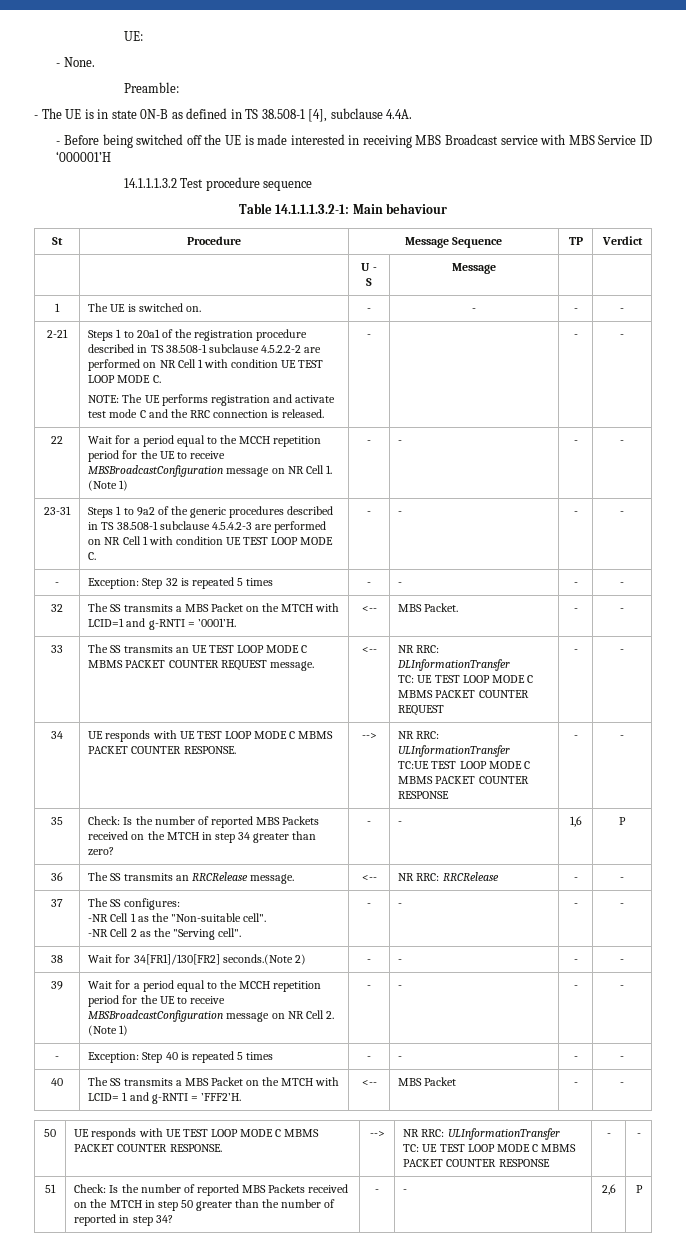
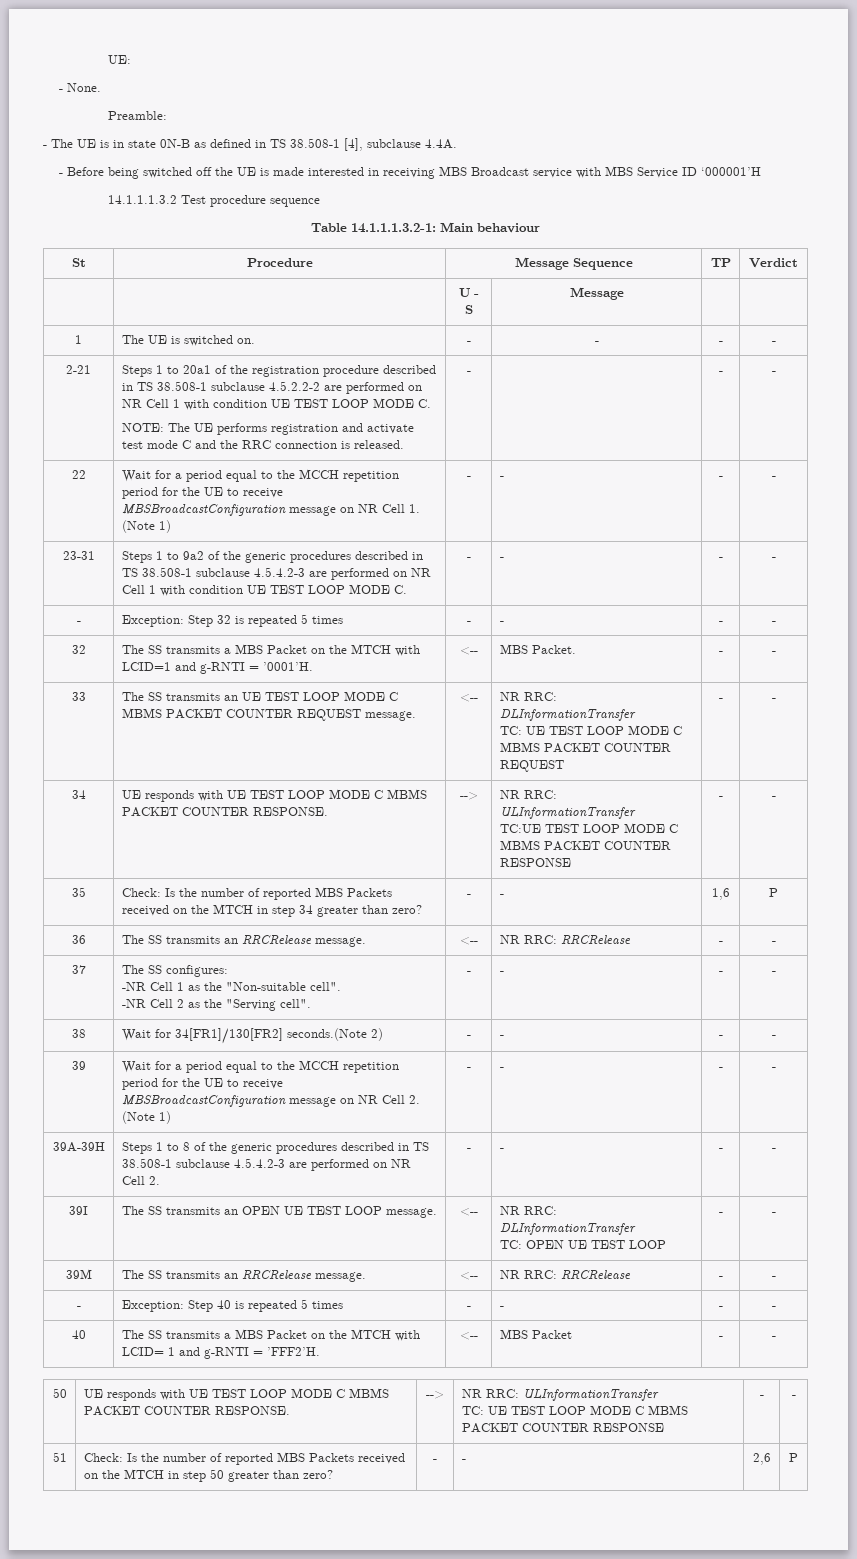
(624, 987) none -> [52,1142,105,1152] [121,1142,429,1154] [121,1158,411,1171] [121,1176,160,1185] [466,1148,471,1151] [499,1148,504,1151] [718,1148,723,1151] [771,1148,776,1151] [69,1206,88,1215] [121,1206,437,1218] [459,1208,478,1216] [499,1206,557,1215] [499,1223,636,1235] [499,1240,666,1249] [718,1212,723,1215] [771,1212,776,1215] [65,1269,92,1279] [121,1270,366,1282] [459,1272,478,1280] [499,1270,631,1279] [718,1276,723,1279] [771,1276,776,1279] // 39A-39H | Steps 1 to 8 of the generic procedures described in TS 38.508-1 subclause 4.5.4.2-3 are performed on NR Cell 2. | - | - | - | - // 39I | The SS transmits an OPEN UE TEST LOOP message. | <-- | NR RRC: DLInformationTransfer // TC: OPEN UE TEST LOOP | - | - // 39M | The SS transmits an RRCRelease message. | <-- | NR RRC: RRCRelease | - | -
[262,1199,336,1208] [74,1214,173,1226] the number of reported in step 34? -> [302,1470,333,1479] zero?

